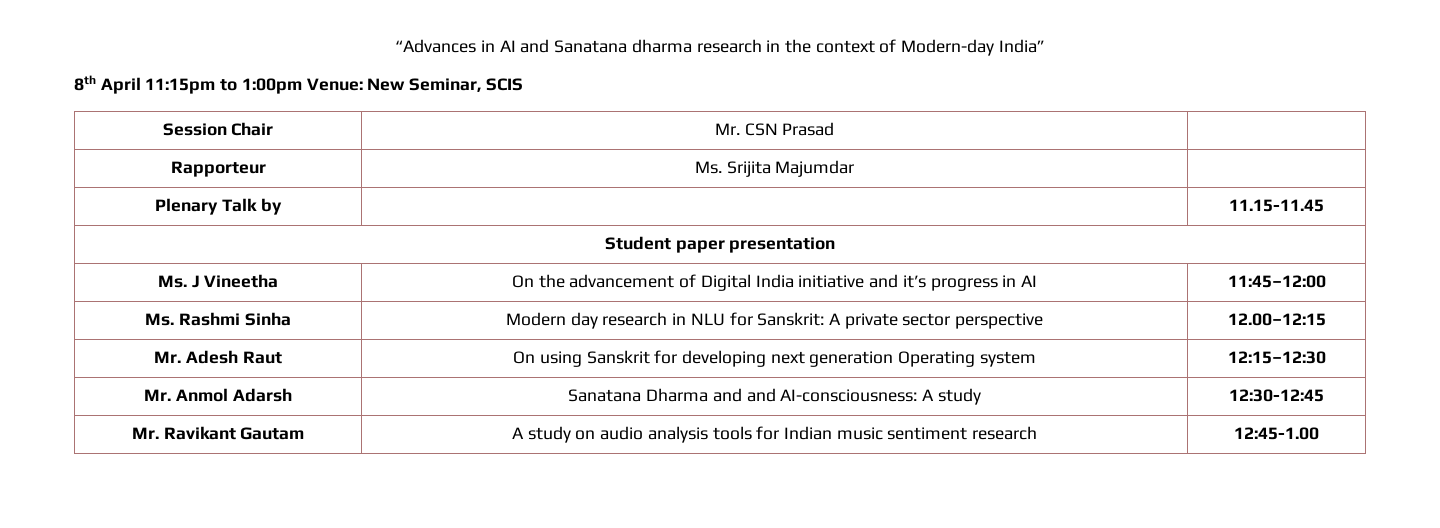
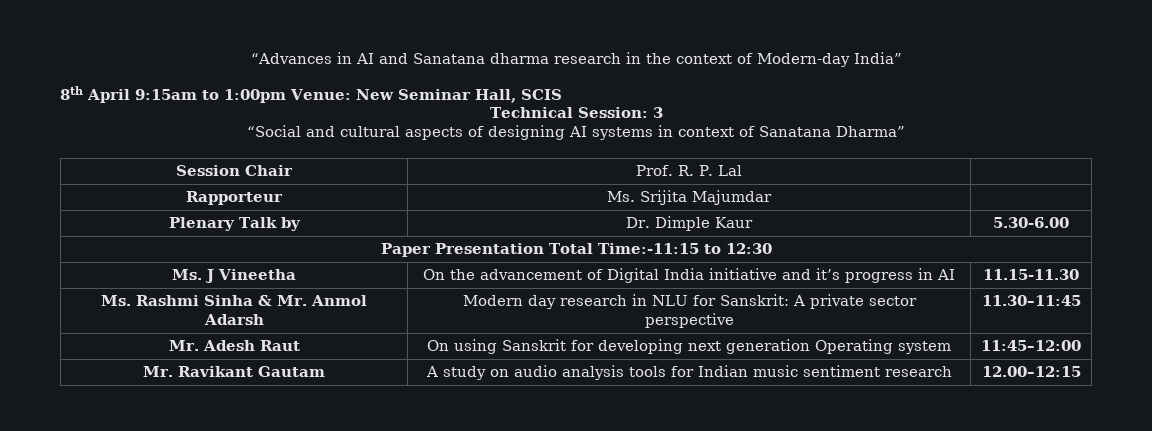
[145,78,216,94] 11:15pm -> [135,89,197,100] 9:15am
[409,78,482,92] Seminar, -> [397,89,516,103] Seminar Hall,
[162,122,274,136] [714,122,835,136] // Session Chair | Mr. CSN Prasad -> [489,107,663,118] [247,125,905,140] [176,165,293,176] [635,165,743,176] // Technical Session: 3 // “Social and cultural aspects of designing AI systems in context of Sanatana Dharma” // Session Chair | Prof. R. P. Lal
[1229,199,1324,212] [604,236,836,253] | 11.15-11.45 // Student paper presentation -> [626,216,753,231] [993,217,1069,228] [380,243,772,257] Dr. Dimple Kaur | 5.30-6.00 // Paper Presentation Total Time:-11:15 to 12:30
[1227,275,1326,288] 11:45–12:00 -> [983,269,1079,280] 11.15-11.30
(291, 319) none -> [258,295,367,306] [203,314,264,325] & Mr. Anmol Adarsh
[1227,313,1326,326] 12.00–12:15 -> [981,295,1081,306] 11.30–11:45
[1227,351,1326,364] [144,388,292,402] [568,388,981,405] [1229,389,1324,402] 12:15–12:30 // Mr. Anmol Adarsh | Sanatana Dharma and and AI-consciousness: A study | 12:30-12:45 -> [981,340,1081,351] 11:45–12:00
[1234,427,1319,440] 12:45-1.00 -> [981,366,1081,377] 12.00–12:15

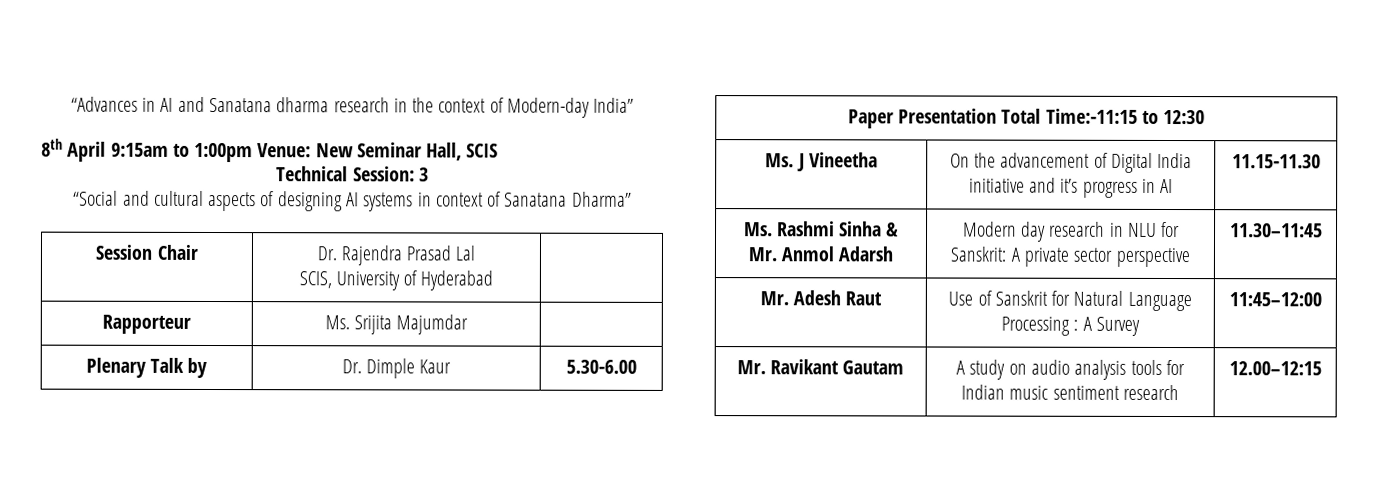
[635,165,743,176] Prof. R. P. Lal -> [316,245,476,266] [298,270,494,291] Dr. Rajendra Prasad Lal // SCIS, University of Hyderabad
[427,339,951,354] On using Sanskrit for developing next generation Operating system -> [948,290,1192,312] [1001,316,1140,336] Use of Sanskrit for Natural Language Processing : A Survey

